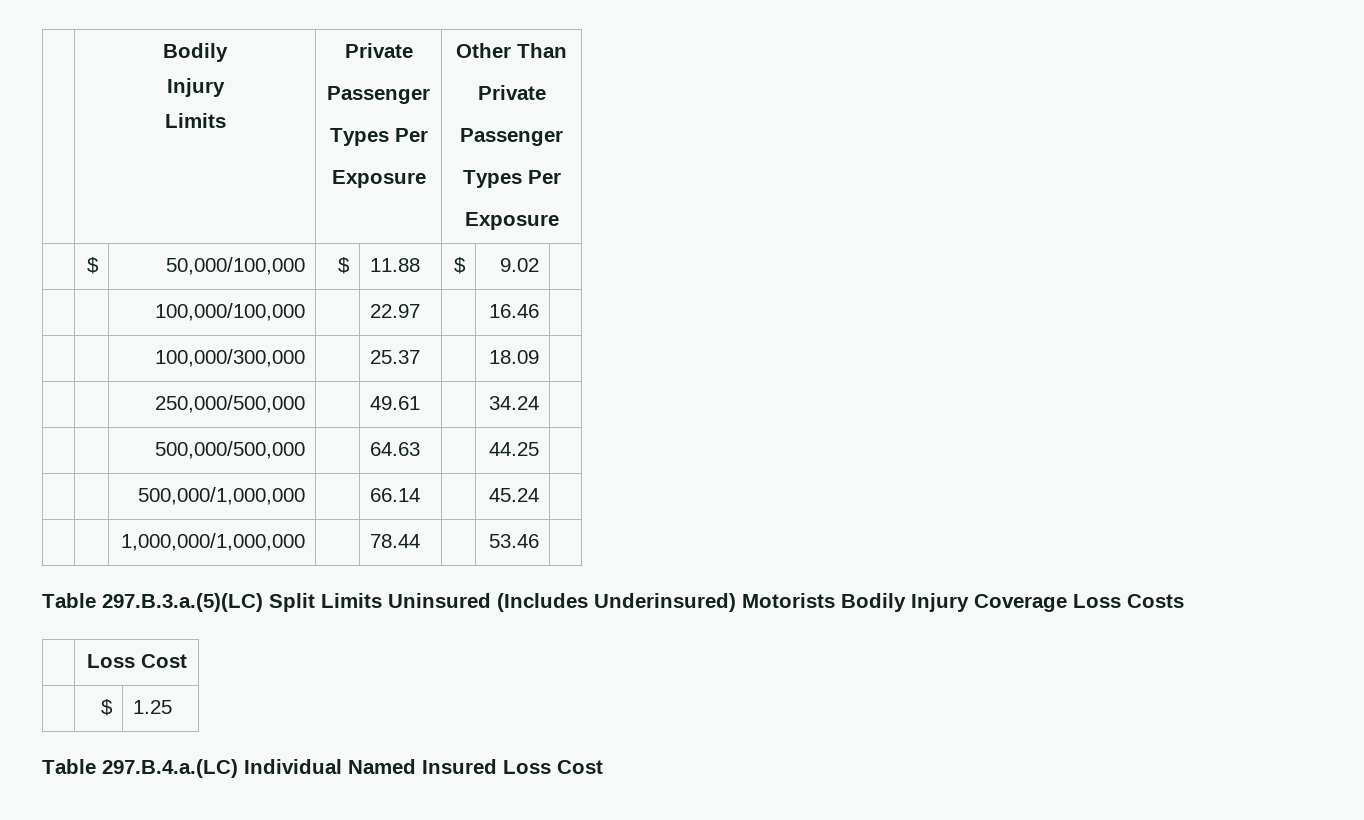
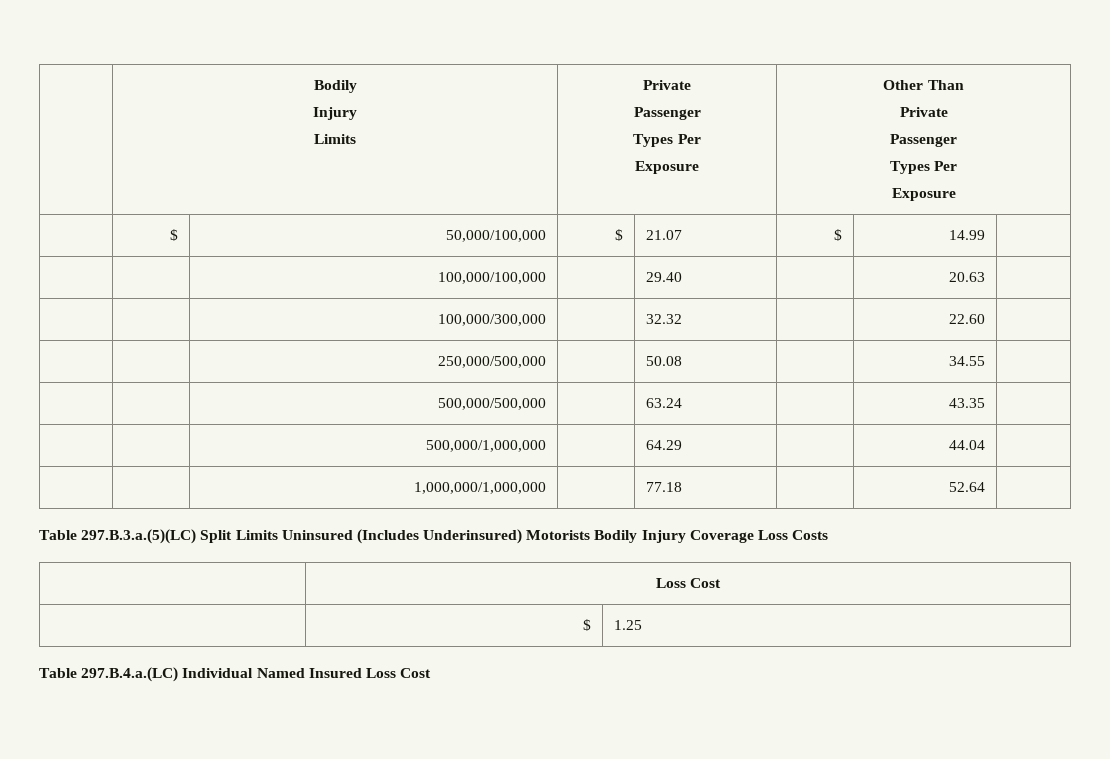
[370,258,421,272] [453,257,466,274] [499,258,539,272] 11.88 | $ | 9.02 -> [645,230,682,240] [834,229,843,241] [949,230,986,240] 21.07 | $ | 14.99
[370,304,421,318] [488,304,539,318] 22.97 | | 16.46 -> [645,272,682,282] [949,272,986,282] 29.40 | | 20.63
[370,350,421,364] [488,350,539,364] 25.37 | | 18.09 -> [645,314,682,324] [949,314,986,324] 32.32 | | 22.60
[370,396,421,410] [488,396,539,410] 49.61 | | 34.24 -> [645,356,682,366] [949,356,986,366] 50.08 | | 34.55
[370,442,421,456] [488,442,539,456] 64.63 | | 44.25 -> [645,398,682,408] [949,398,986,408] 63.24 | | 43.35
[370,488,421,502] [488,488,539,502] 66.14 | | 45.24 -> [645,440,682,450] [949,440,986,450] 64.29 | | 44.04
[370,534,421,548] [488,534,539,548] 78.44 | | 53.46 -> [645,482,682,492] [949,482,986,492] 77.18 | | 52.64

